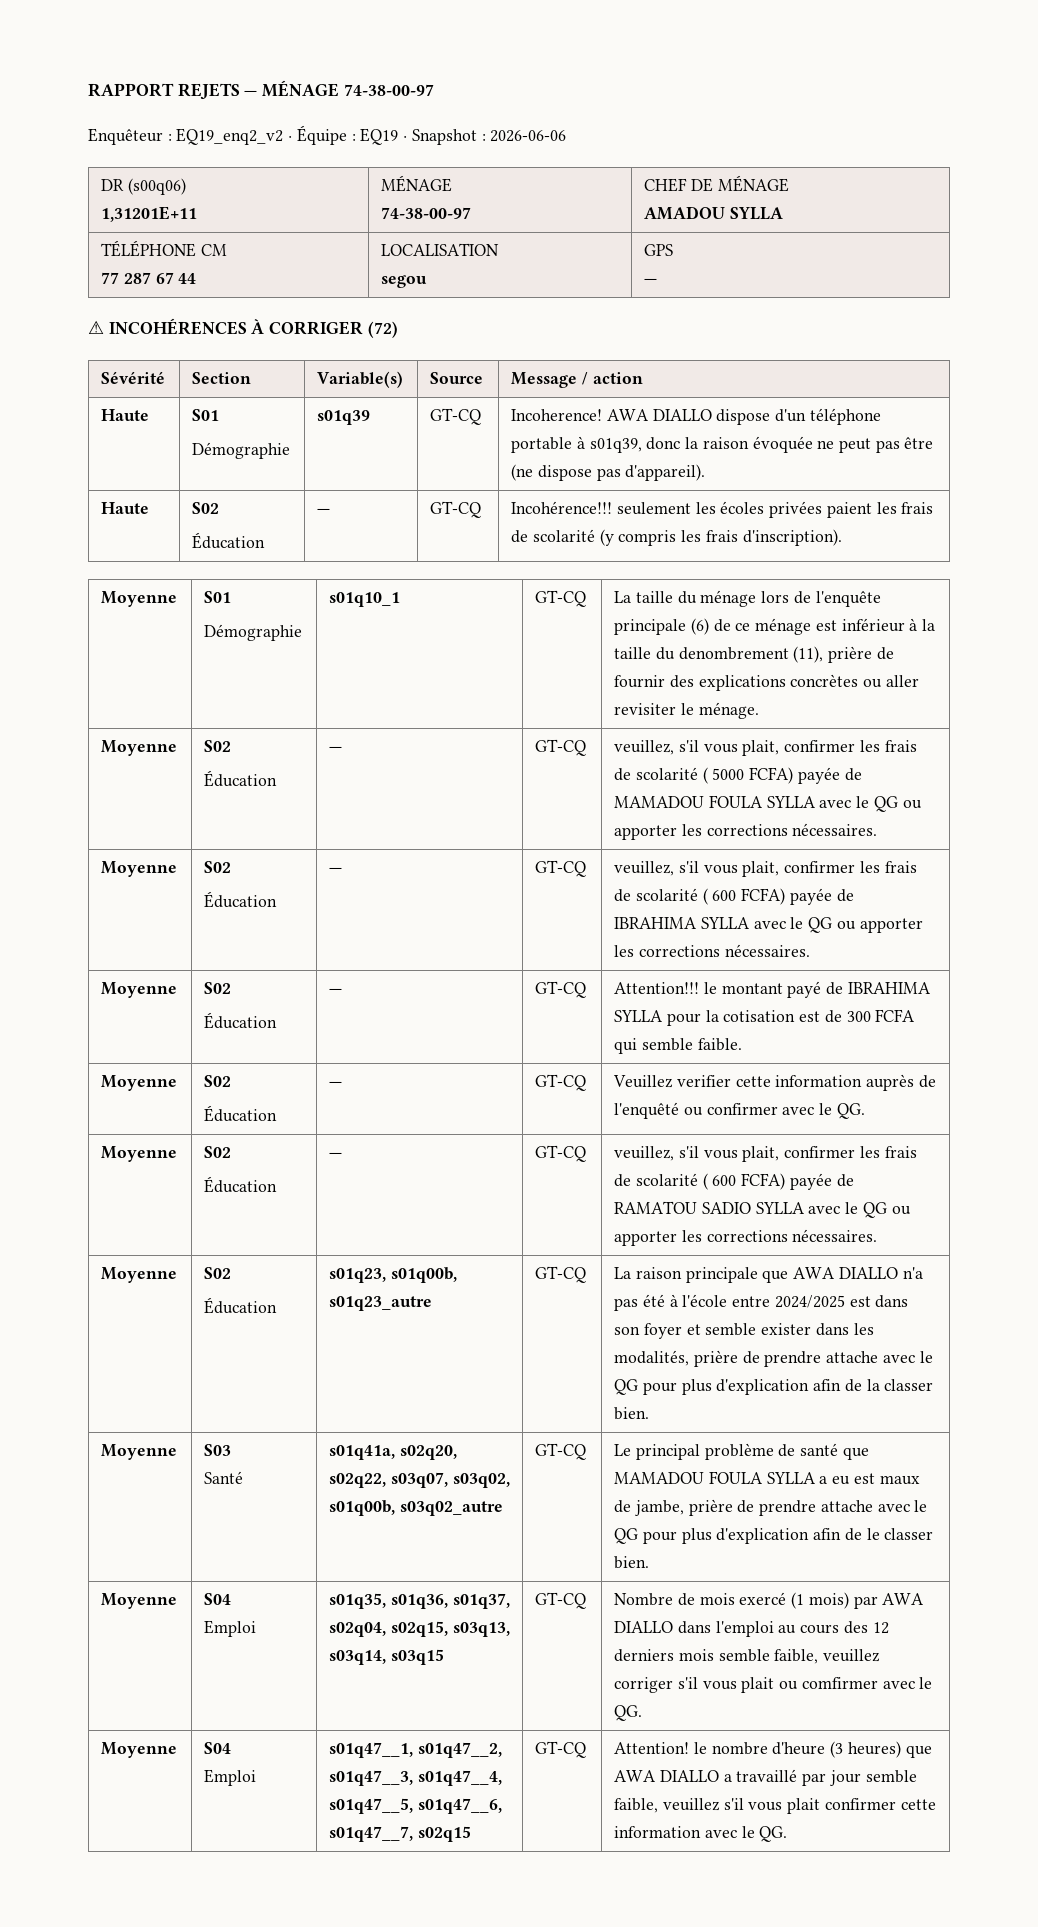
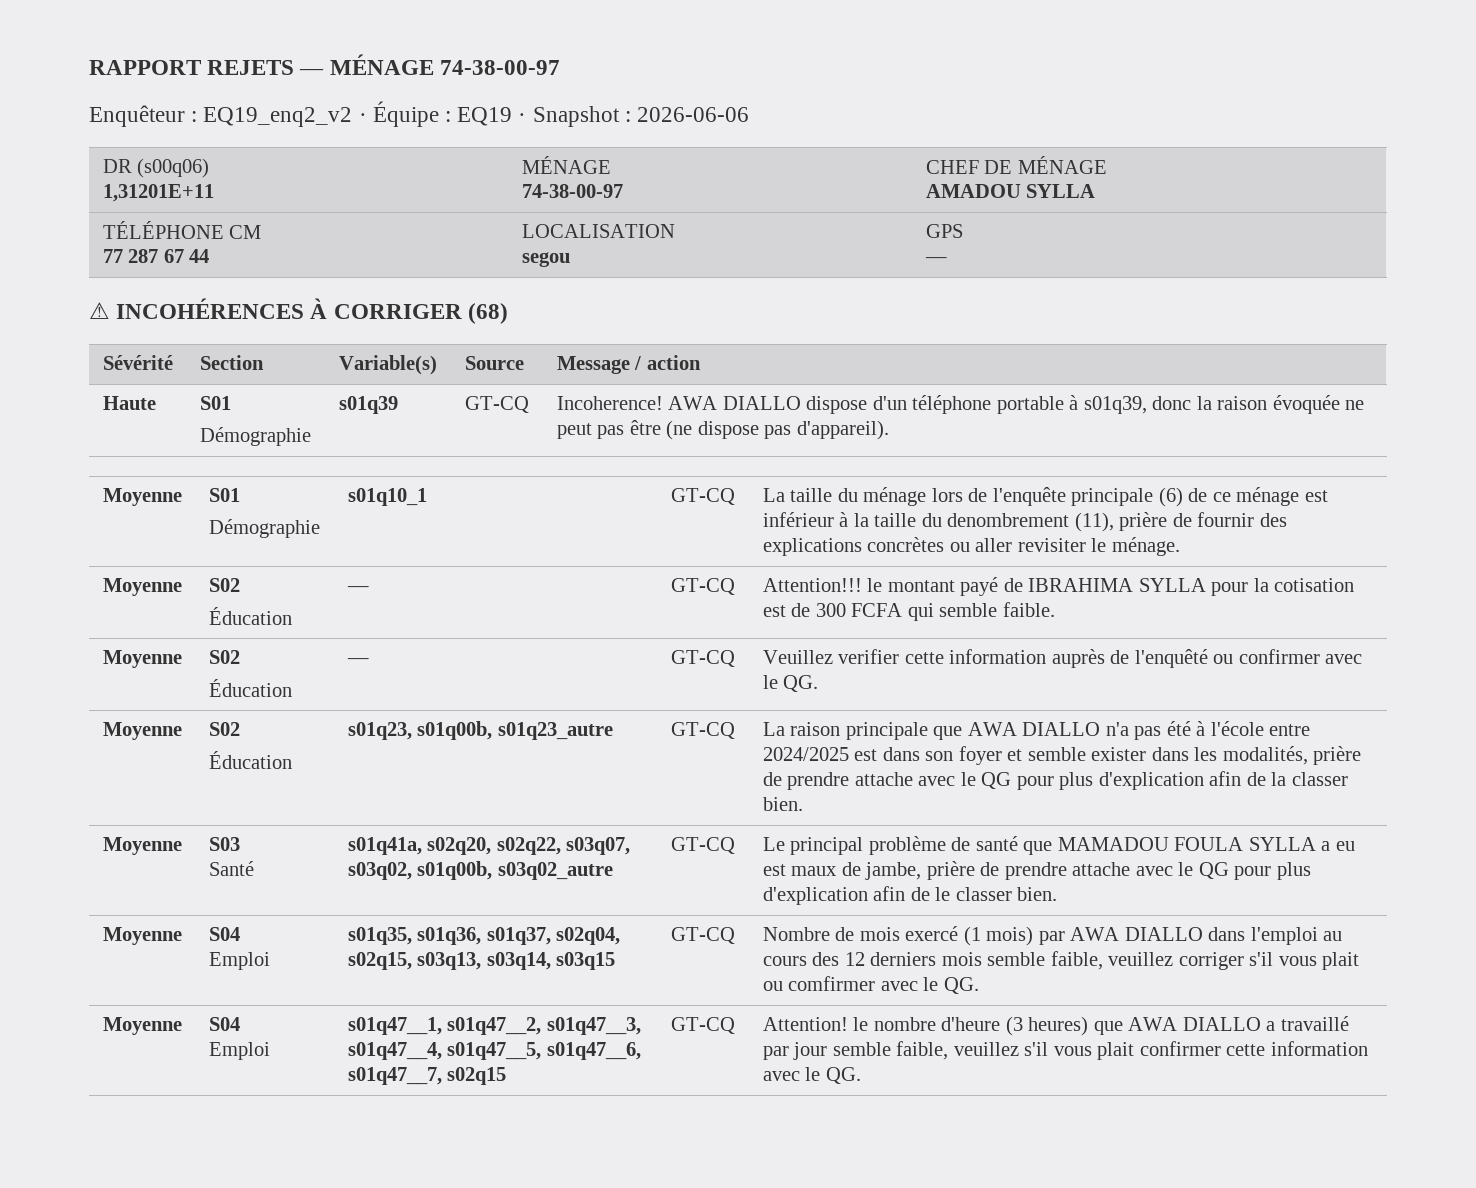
[367,321,398,338] (72) -> [467,303,508,324] (68)
[101,502,150,514] [192,502,220,514] [192,532,266,549] [317,508,331,514] [430,501,482,518] [511,501,934,518] [511,529,842,546] // Haute | S02 // Éducation | — | GT-CQ | Incohérence!!! seulement les écoles privées paient les frais de scolarité (y compris les frais d'inscription). -> (889, 430) none
[204,770,278,787] [329,746,343,752] [535,739,587,756] [614,740,917,756] [614,767,862,784] [614,795,922,812] [614,823,878,840] [101,861,178,877] [204,861,232,873] [204,891,278,908] [329,867,343,873] [535,860,587,877] [614,861,917,877] [614,888,854,905] [614,917,923,933] [614,944,810,957] [101,982,178,998] [204,982,232,994] // Éducation | — | GT-CQ | veuillez, s'il vous plait, confirmer les frais de scolarité ( 5000 FCFA) payée de MAMADOU FOULA SYLLA avec le QG ou apporter les corrections nécessaires. // Moyenne | S02 // Éducation | — | GT-CQ | veuillez, s'il vous plait, confirmer les frais de scolarité ( 600 FCFA) payée de IBRAHIMA SYLLA avec le QG ou apporter les corrections nécessaires. // Moyenne | S02 -> (240, 585) none
[204,1176,278,1193] [329,1152,343,1158] [535,1145,587,1162] [614,1146,917,1162] [614,1173,854,1190] [614,1201,911,1218] [614,1229,878,1246] [101,1267,178,1283] [204,1267,232,1279] // Éducation | — | GT-CQ | veuillez, s'il vous plait, confirmer les frais de scolarité ( 600 FCFA) payée de RAMATOU SADIO SYLLA avec le QG ou apporter les corrections nécessaires. // Moyenne | S02 -> (240, 729) none

